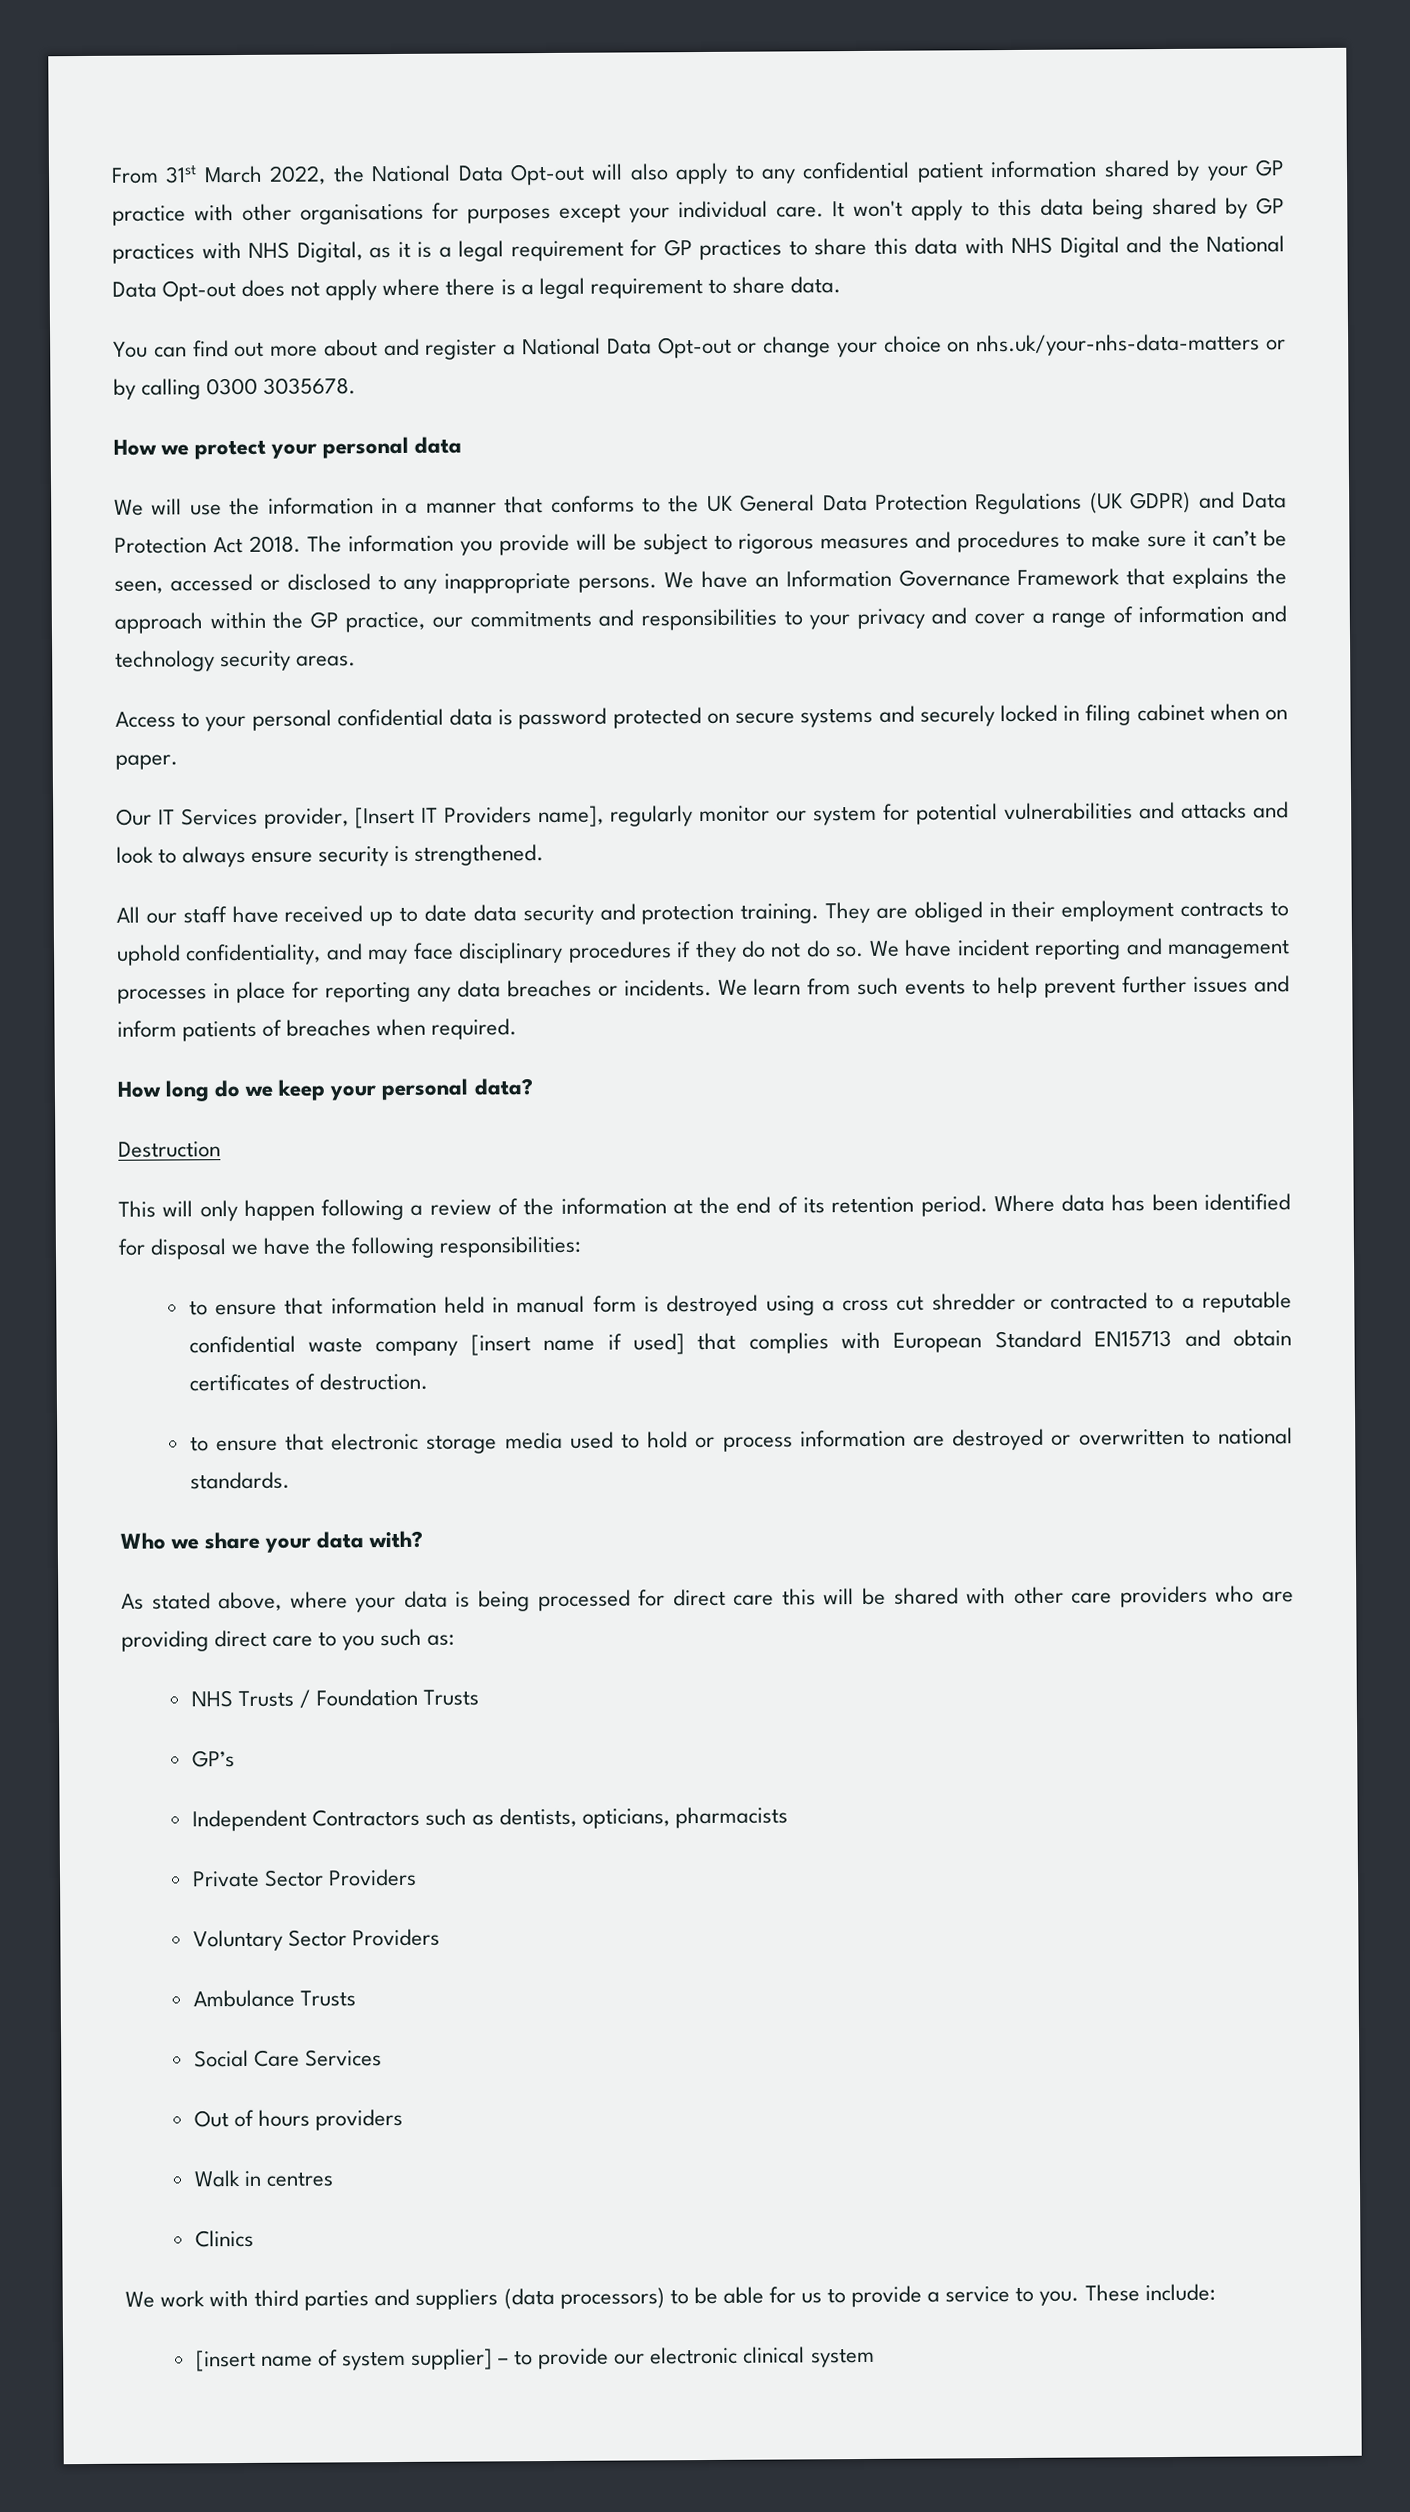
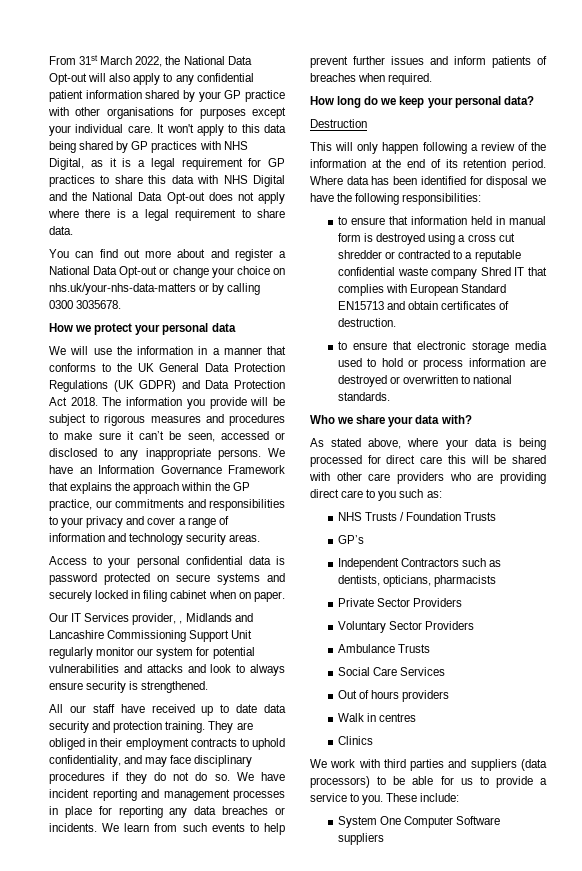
[355,805,604,829] [Insert IT Providers name], -> [179,613,253,624] [49,630,253,642] , Midlands and Lancashire Commissioning Support Unit
[470,1333,685,1356] [insert name if used] -> [480,267,525,276] Shred IT
[195,2346,875,2372] [insert name of system supplier] – to provide our electronic clinical system -> [337,816,501,828] [337,833,384,845] System One Computer Software suppliers

